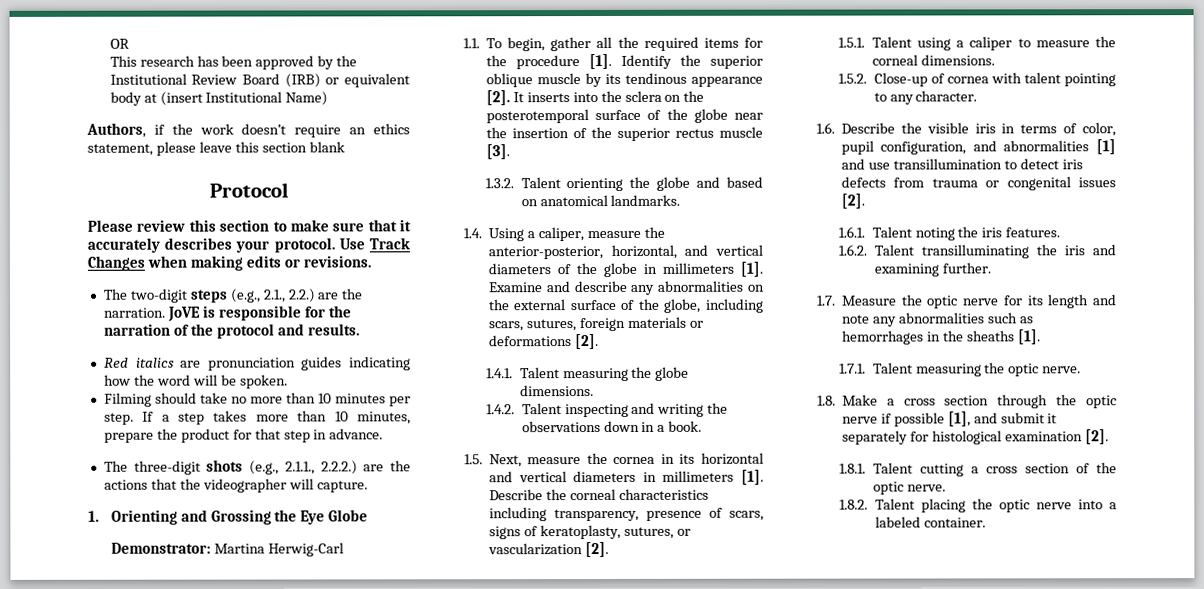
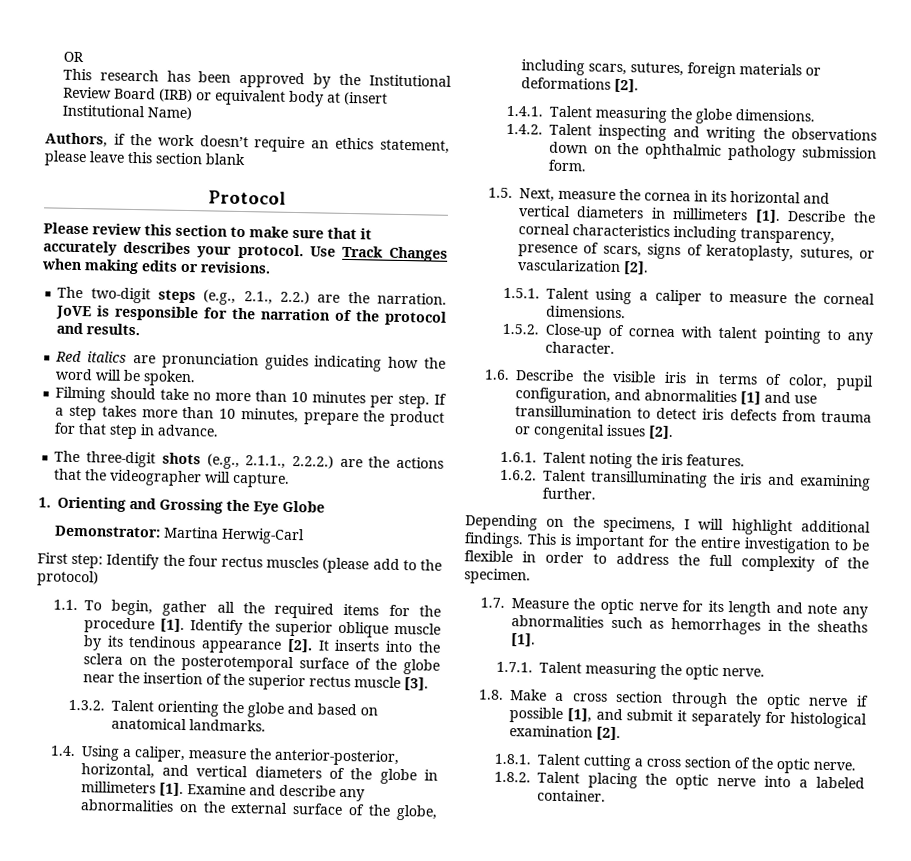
(344, 549) none -> [37,552,442,574] [37,570,99,587] // First step: Identify the four rectus muscles (please add to the protocol)
[641,420,703,432] in a book. -> [593,142,877,162] [547,159,587,172] on the ophthalmic pathology submission form.
(991, 268) none -> [465,514,871,536] [464,532,870,554] [464,550,869,572] [464,568,531,585] // Depending on the specimens, I will highlight additional findings. This is important for the entire investigation to be flexible in order to address the full complexity of the specimen.

